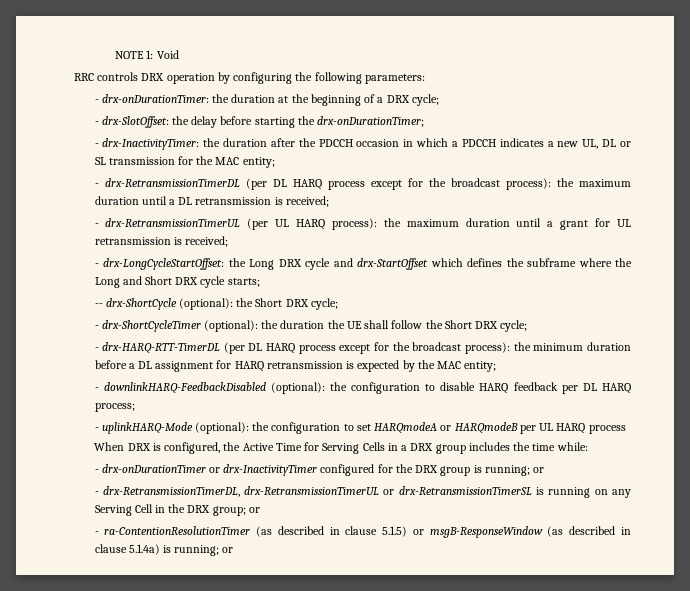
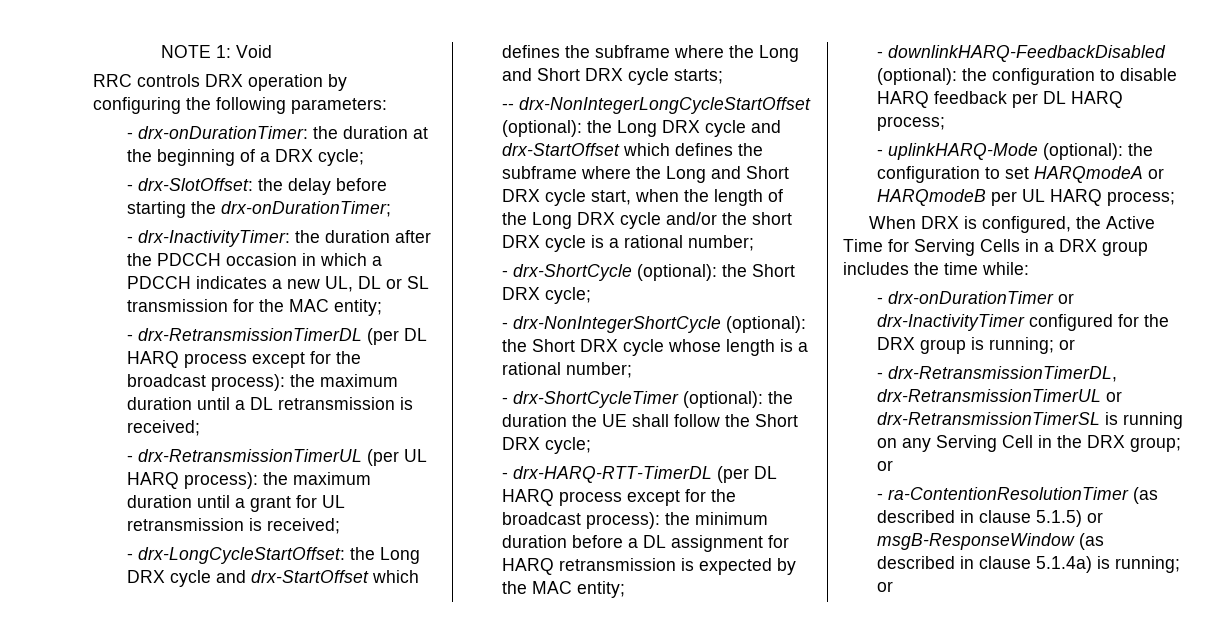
(103, 305) none -> [518,97,811,114] [501,120,781,137] [501,143,763,156] [501,166,789,183] [501,189,783,206] [501,212,792,229] [501,235,754,252] [501,270,508,277] drx-NonIntegerLongCycleStartOffset (optional): the Long DRX cycle and drx-StartOffset which defines the subframe where the Long and Short DRX cycle start, when the length of the Long DRX cycle and/or the short DRX cycle is a rational number; // -
(338, 304) none -> [501,316,806,333] [501,339,808,356] [501,362,632,378] // - drx-NonIntegerShortCycle (optional): the Short DRX cycle whose length is a rational number;
[588,425,626,434] process -> [1106,191,1175,206] process;

